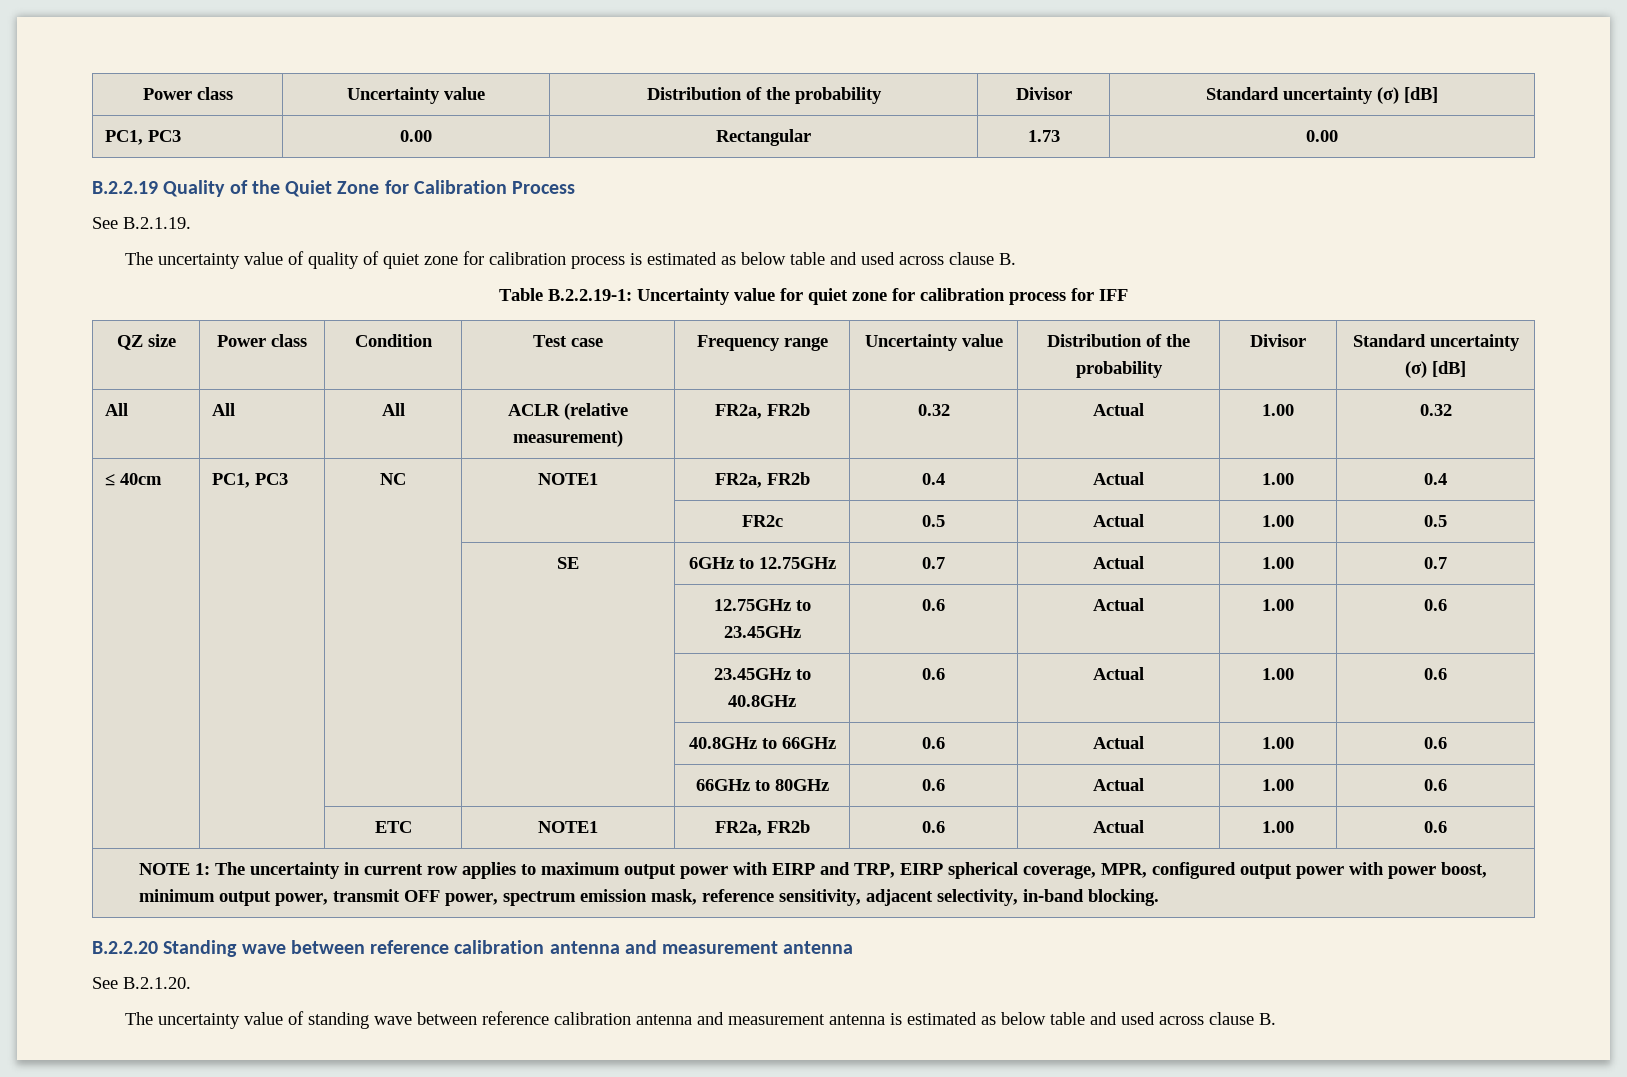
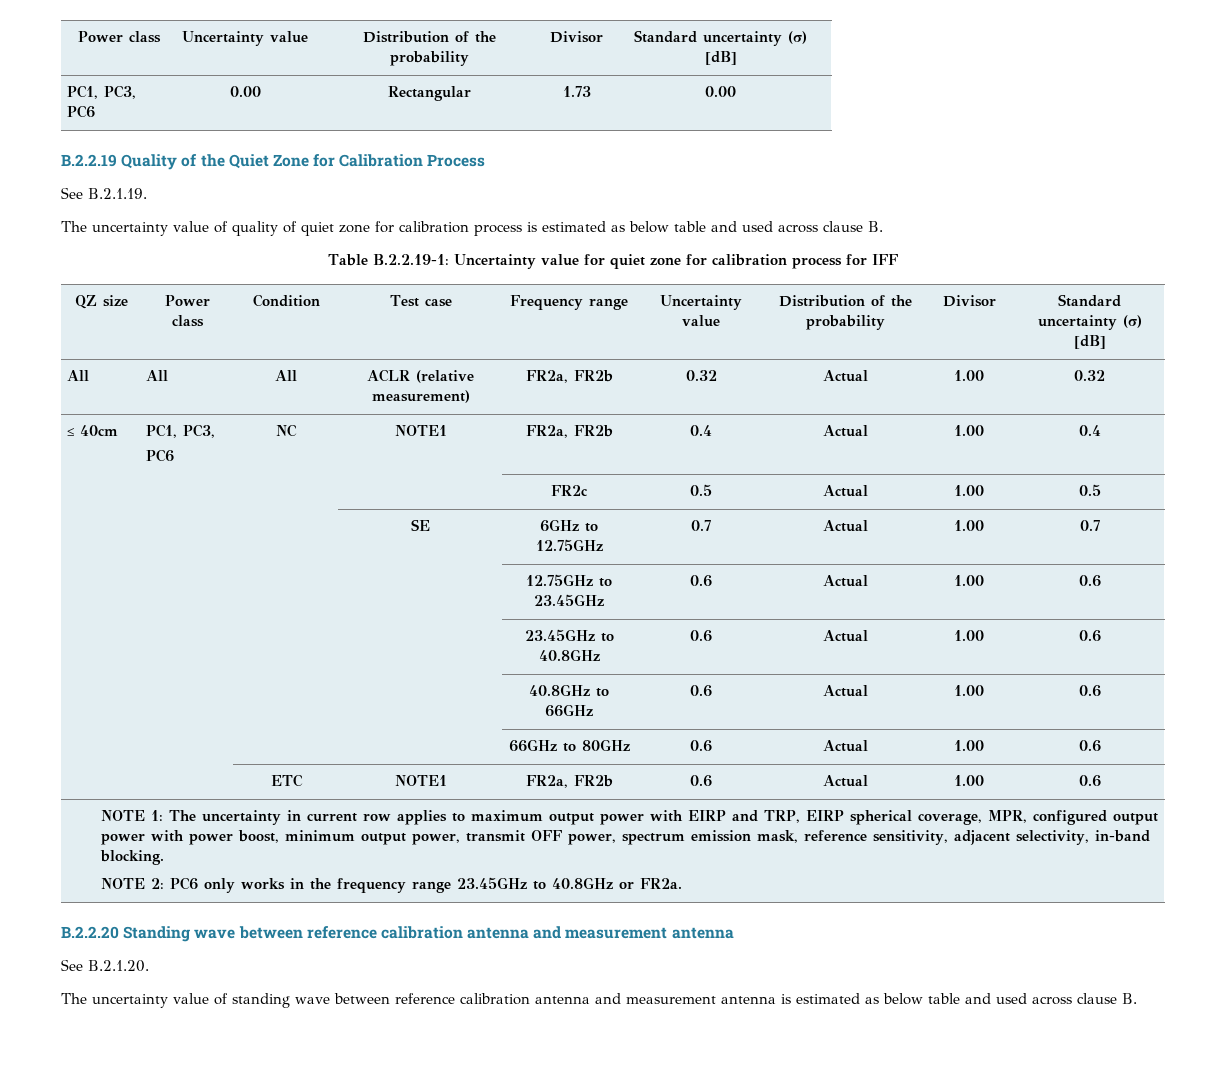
[147,130,181,142] PC3 -> [104,85,137,99] [67,105,96,118] PC3, PC6
[254,473,288,485] PC3 -> [183,424,216,438] [146,449,175,462] PC3, // PC6
(1160, 897) none -> [100,877,682,893] // NOTE 2: PC6 only works in the frequency range 23.45GHz to 40.8GHz or FR2a.

